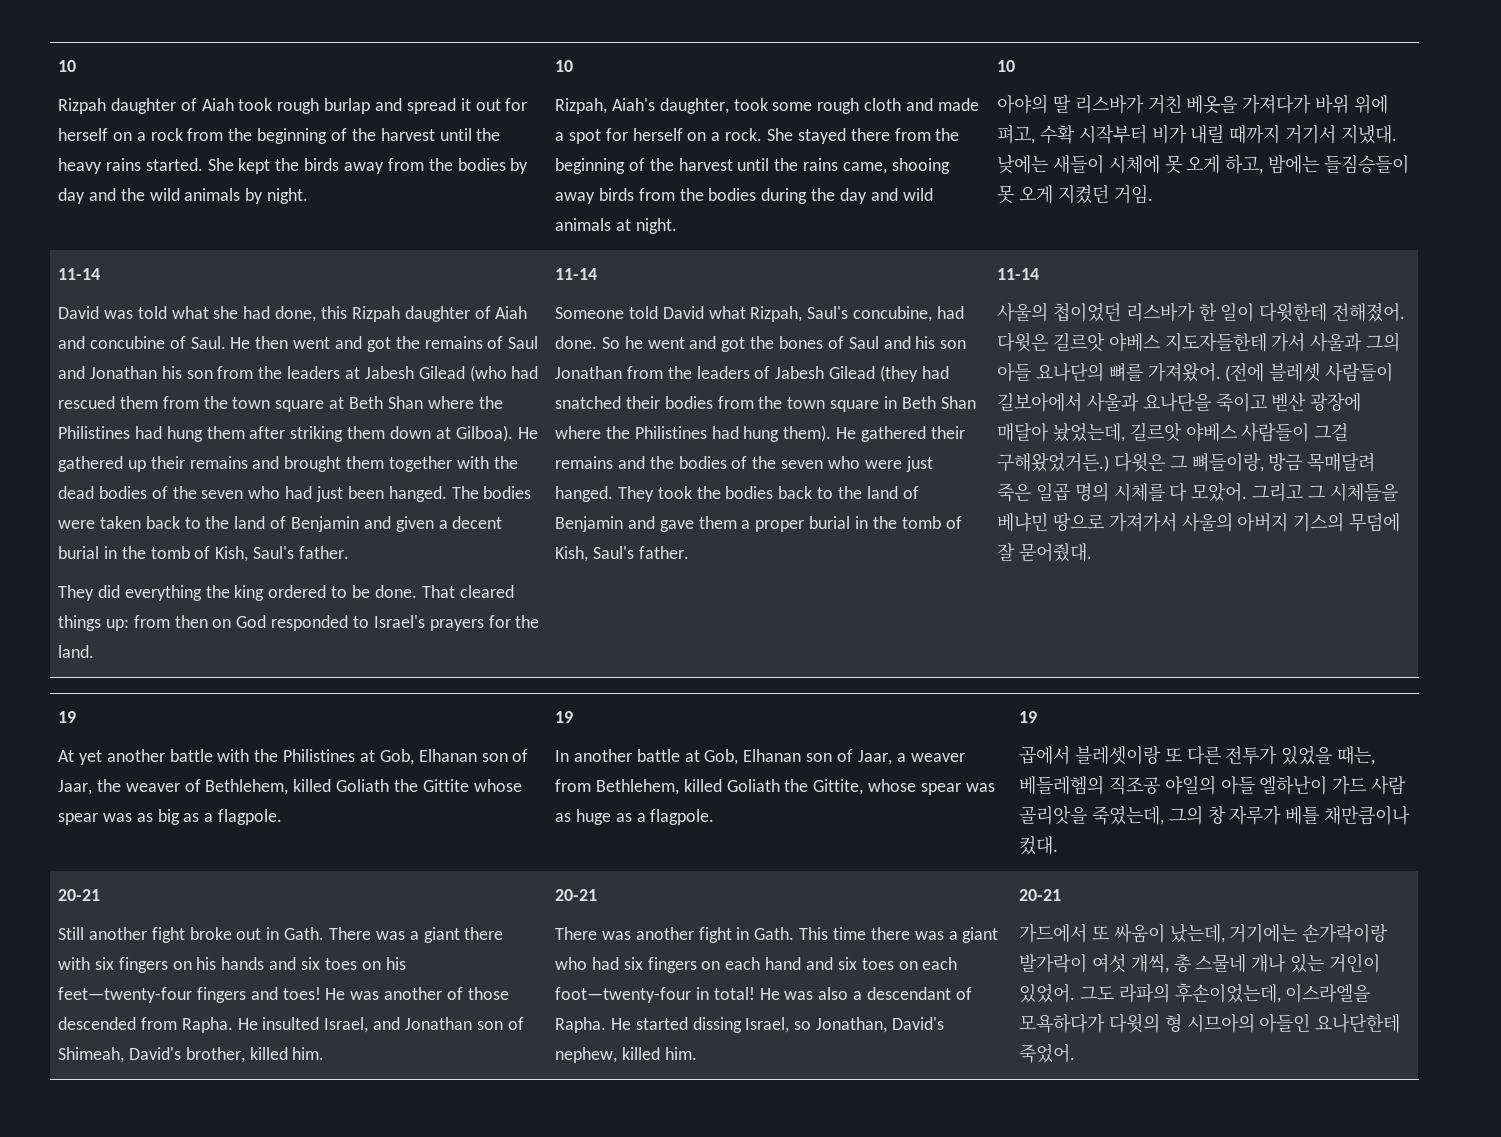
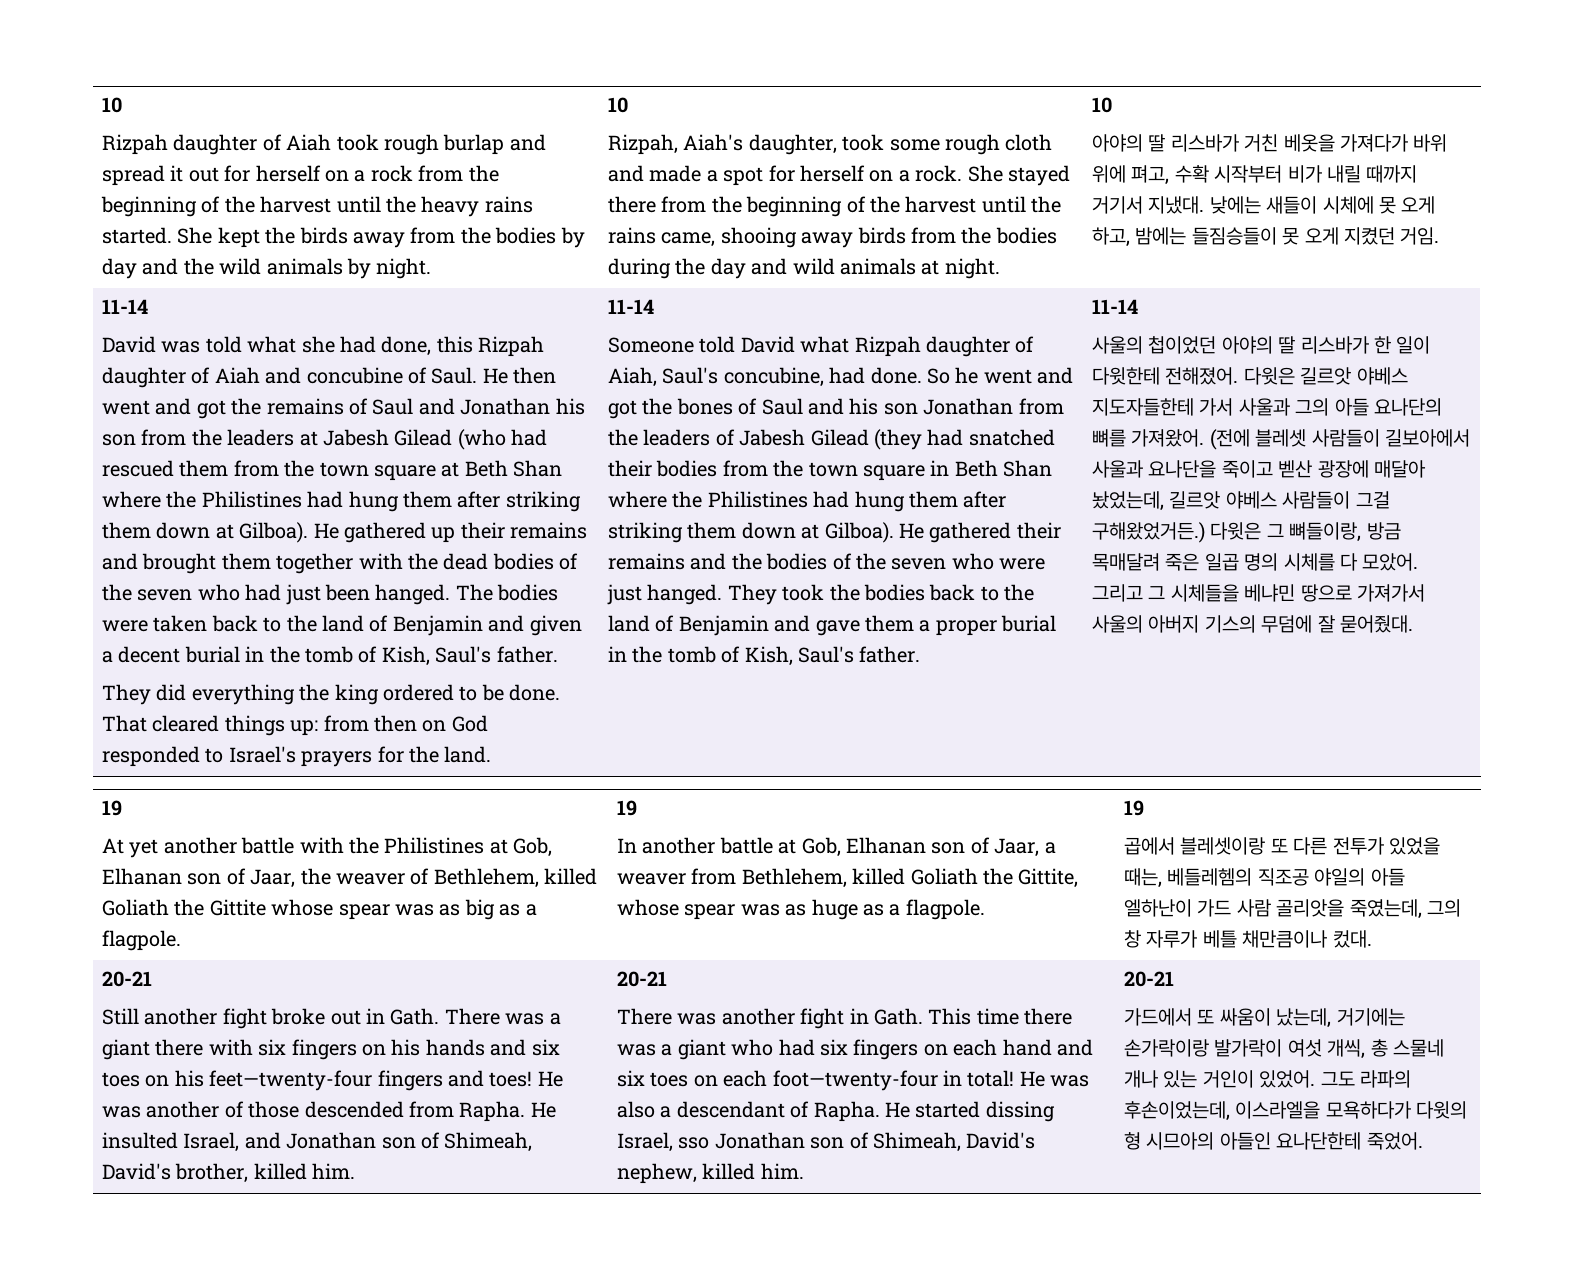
[750,306,803,322] Rizpah, -> [854,336,1035,357] [608,367,658,387] Rizpah daughter of Aiah,
[783,425,832,442] them). -> [909,491,1007,508] [608,522,894,543] them after striking them down at Gilboa).
(1121, 312) none -> [1221,336,1296,354] 아야의 딸
[794,1017,888,1033] so Jonathan, -> [678,1132,962,1152] sso Jonathan son of Shimeah,

